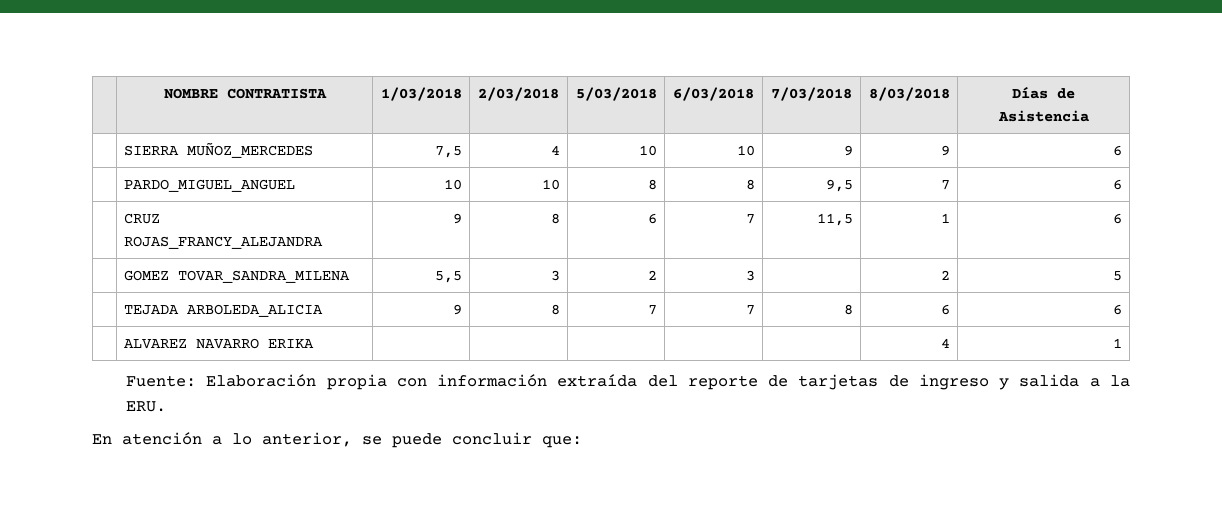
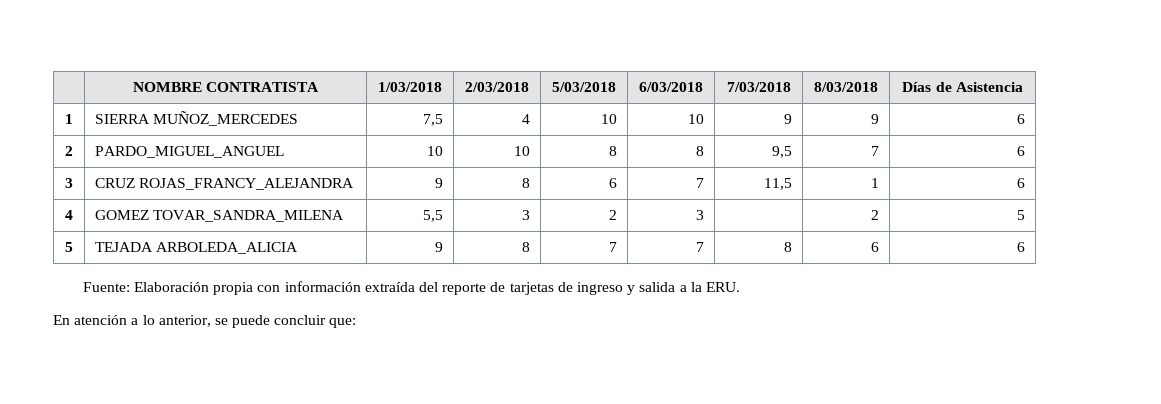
(1089, 116) none -> [65,114,73,124] 1
(1123, 150) none -> [65,146,73,156] 2
(1123, 184) none -> [65,178,73,188] 3
(1123, 218) none -> [65,210,73,220] 4
(1123, 276) none -> [65,242,73,252] 5
[123,338,314,349] [941,338,951,348] [1113,338,1123,348] // | ALVAREZ NAVARRO ERIKA | | | | | | 4 | 1 -> (1025, 247) none

